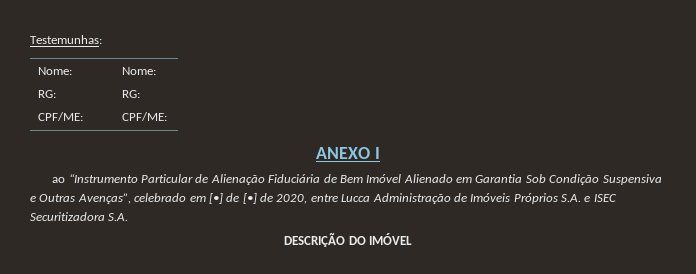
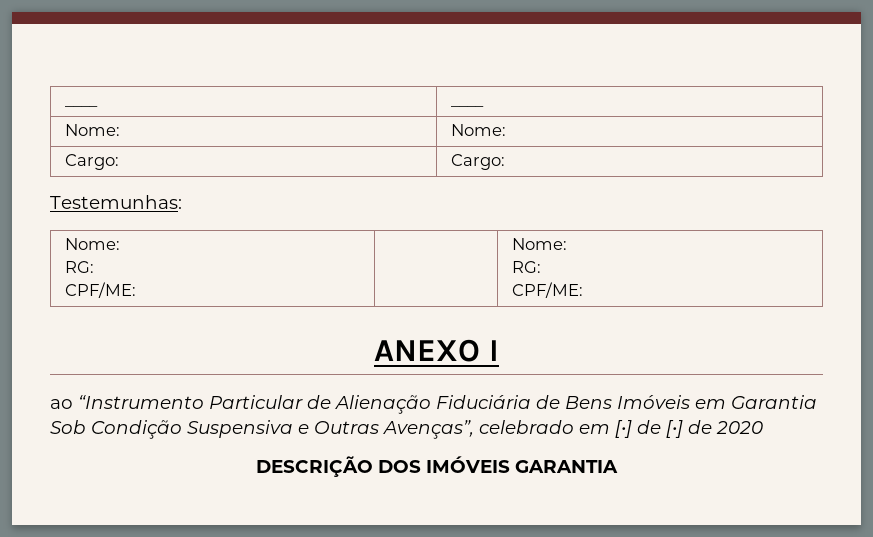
(30, 39) none -> [64,106,98,107] [450,106,484,107] [64,124,120,136] [450,124,506,136] [64,154,119,170] [450,154,505,170] ____ | ____ // Nome: | Nome: // Cargo: | Cargo: //
[339,174,453,183] Bem Imóvel Alienado -> [565,395,690,409] Bens Imóveis
[276,193,617,204] [30,212,129,221] [284,232,412,247] 2020, entre Lucca Administração de Imóveis Próprios S.A. e ISEC Securitizadora S.A. // DESCRIÇÃO DO IMÓVEL -> [716,421,763,434] [256,456,618,477] 2020 // DESCRIÇÃO DOS IMÓVEIS GARANTIA

